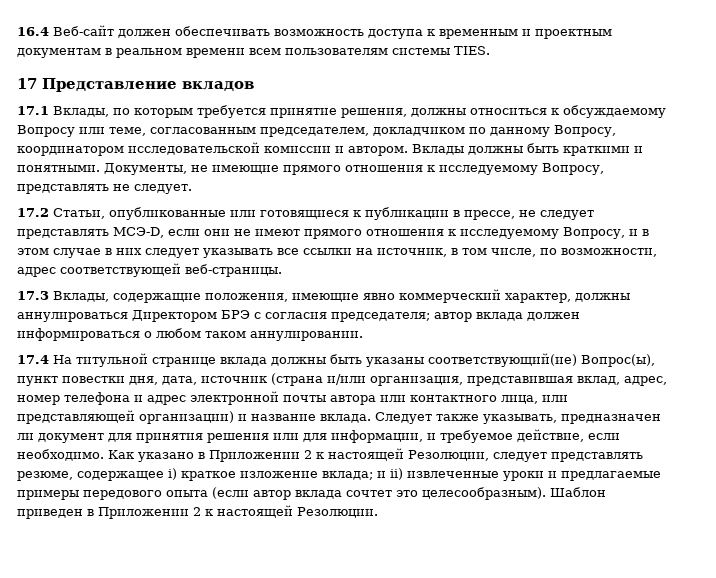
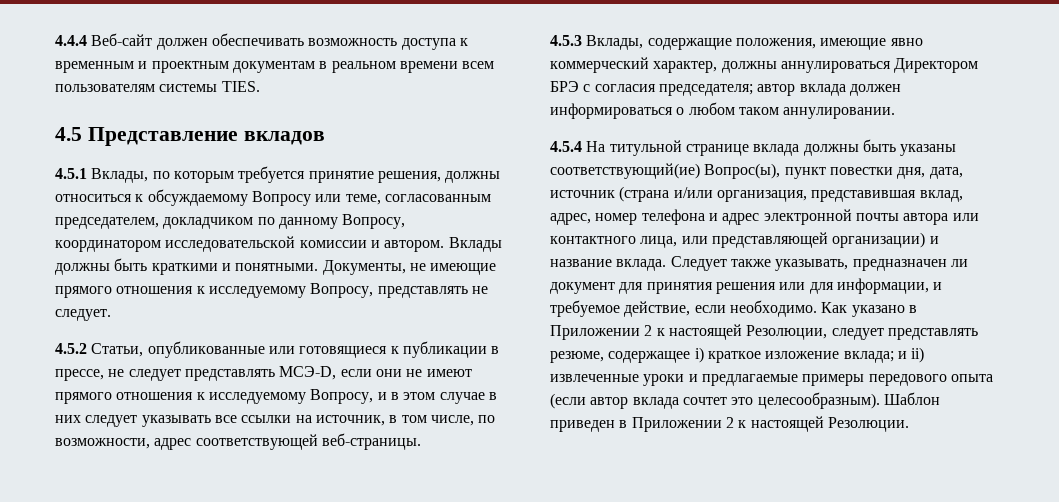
[17,27,49,36] 16.4 -> [55,35,87,46] 4.4.4
[17,78,37,89] 17 -> [55,127,82,141] 4.5
[17,106,49,115] 17.1 -> [55,168,87,179] 4.5.1
[17,208,49,217] 17.2 -> [55,343,87,354] 4.5.2
[17,291,49,300] 17.3 -> [550,35,582,46] 4.5.3
[17,355,49,364] 17.4 -> [550,141,582,152] 4.5.4

